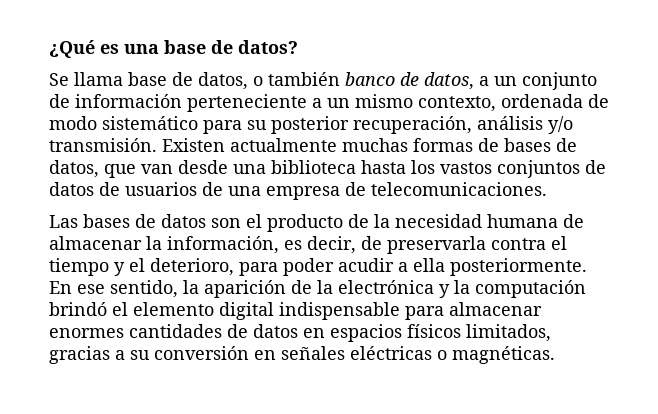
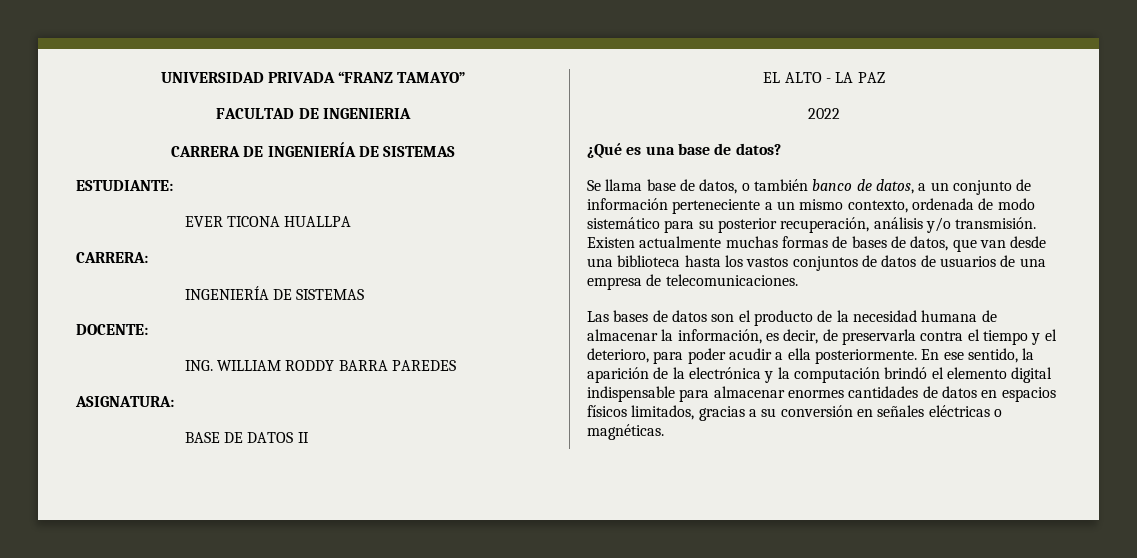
(49, 49) none -> [160,71,466,83] [216,108,411,119] [170,142,456,157] [76,180,173,191] [184,216,352,227] [76,252,148,263] [184,286,365,300] [76,324,148,335] [184,360,457,371] [75,396,174,407] [184,432,309,443] [763,72,885,83] [808,108,840,119] UNIVERSIDAD PRIVADA “FRANZ TAMAYO” // FACULTAD DE INGENIERIA // CARRERA DE INGENIERÍA DE SISTEMAS // ESTUDIANTE: // EVER TICONA HUALLPA // CARRERA: // INGENIERÍA DE SISTEMAS // DOCENTE: // ING. WILLIAM RODDY BARRA PAREDES // ASIGNATURA: // BASE DE DATOS II // EL ALTO - LA PAZ // 2022 //

